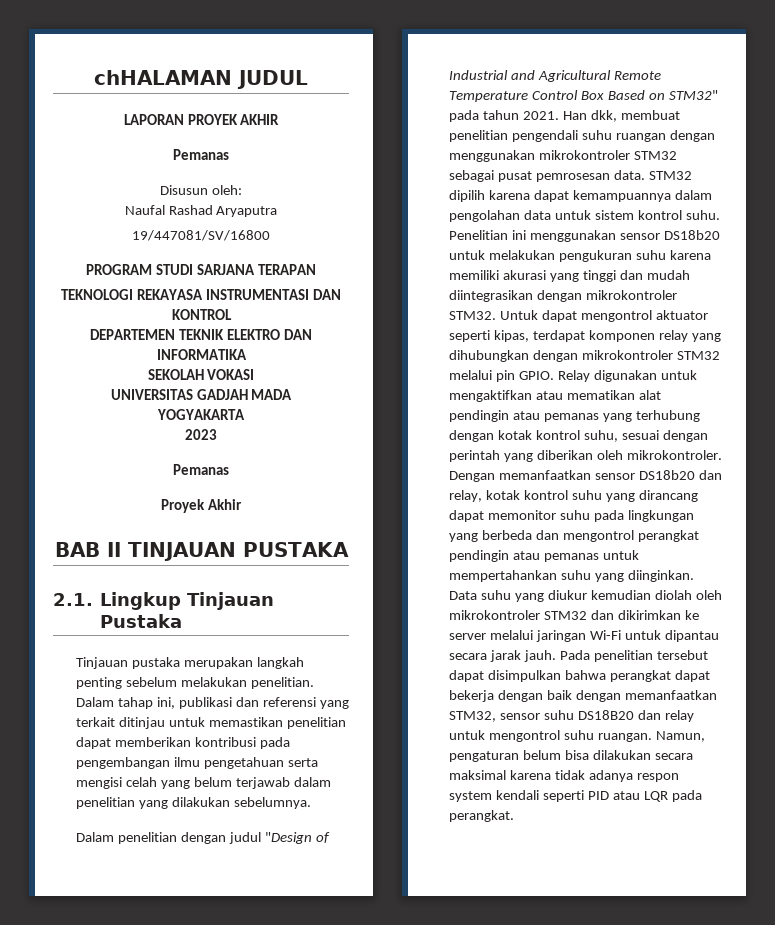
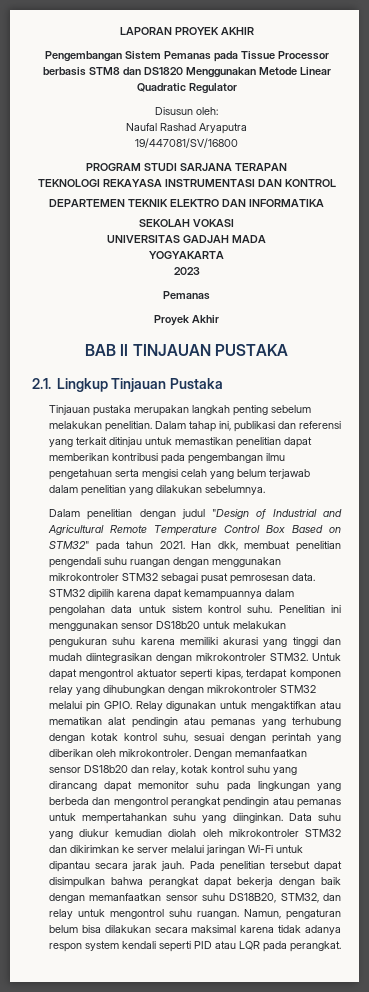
[94,70,308,89] chHALAMAN JUDUL // -> (119, 31) none
[173,149,229,160] Pemanas -> [44,51,329,62] [42,67,331,78] [136,83,237,94] Pengembangan Sistem Pemanas pada Tissue Processor berbasis STM8 dan DS1820 Menggunakan Metode Linear Quadratic Regulator
[449,711,497,722] STM32, -> (162, 897) none
[577,710,634,720] DS18B20 -> [229,893,319,903] DS18B20, STM32,

